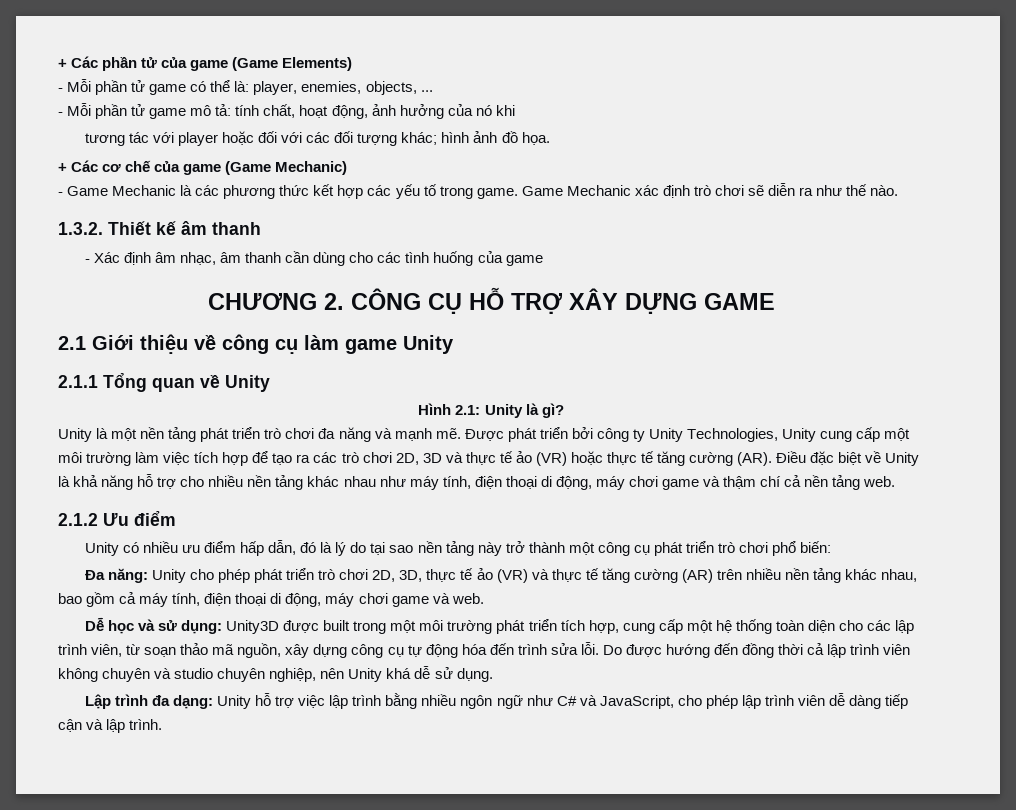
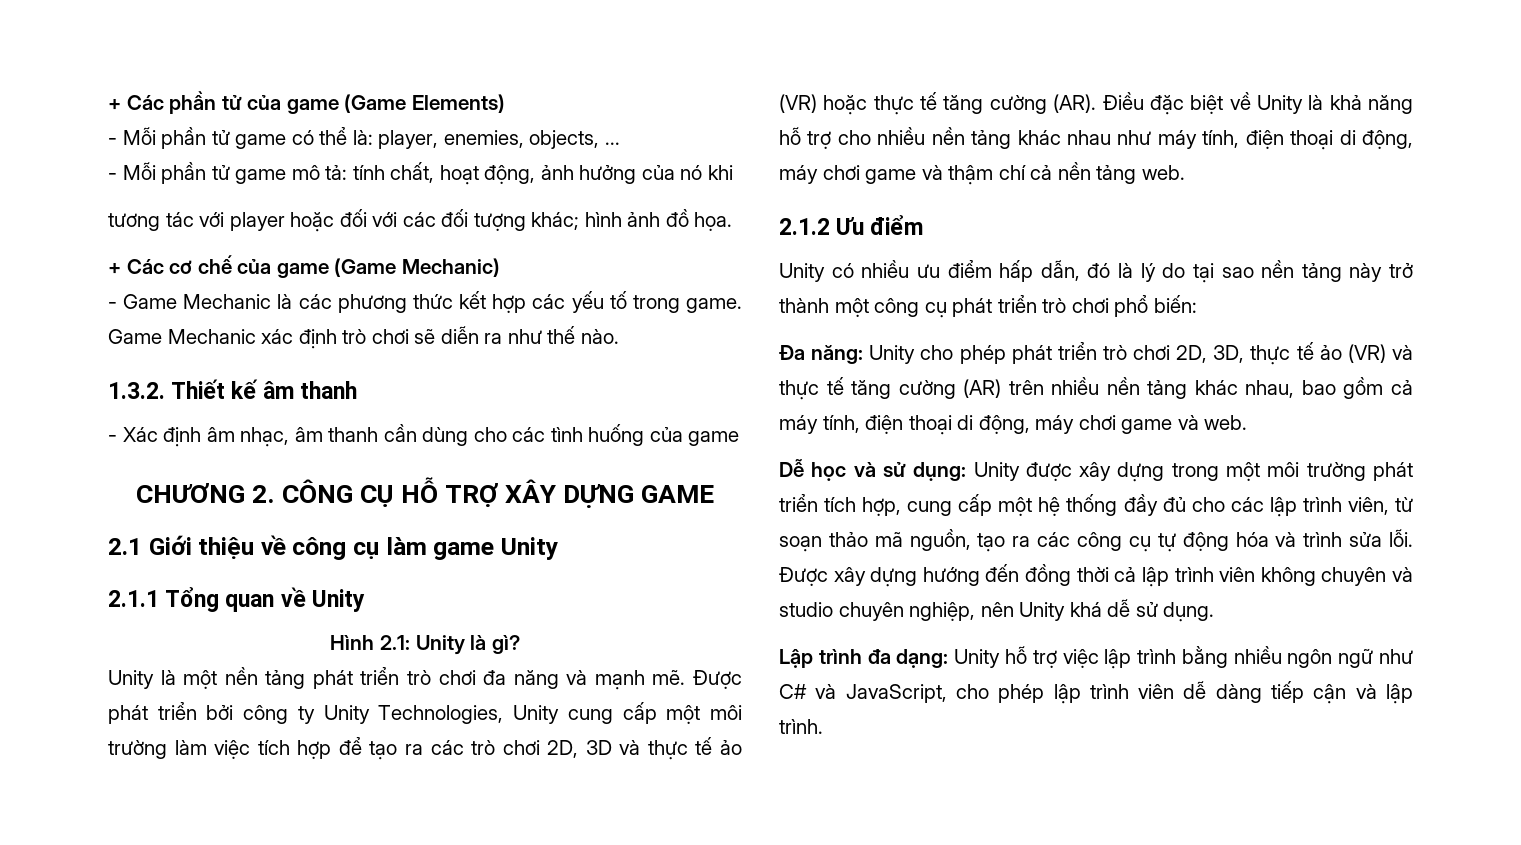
[226,620,351,634] Unity3D được built -> [973,462,1165,482] Unity được xây dựng
[775,620,835,633] toàn diện -> [1123,494,1186,516] đầy đủ
[285,644,348,658] xây dựng -> [977,532,1071,552] tạo ra các
[489,643,514,655] đến -> [1275,532,1297,547] và
[602,644,662,657] Do được -> [779,567,918,587] Được xây dựng

